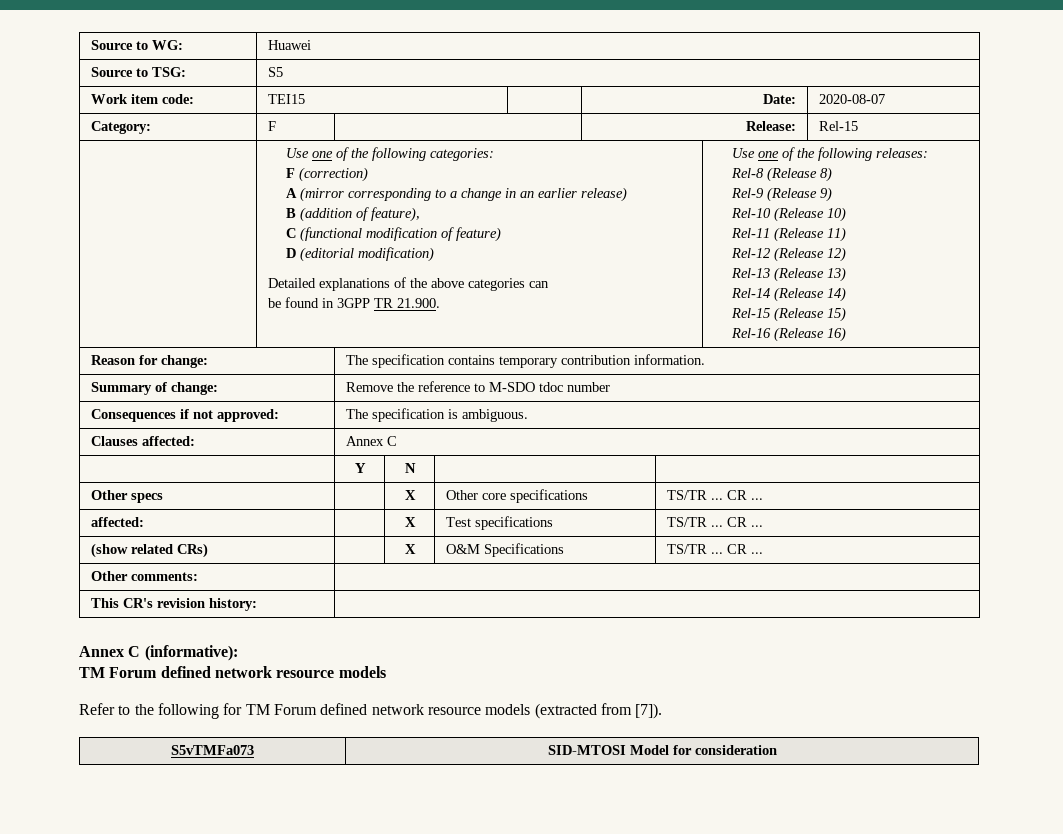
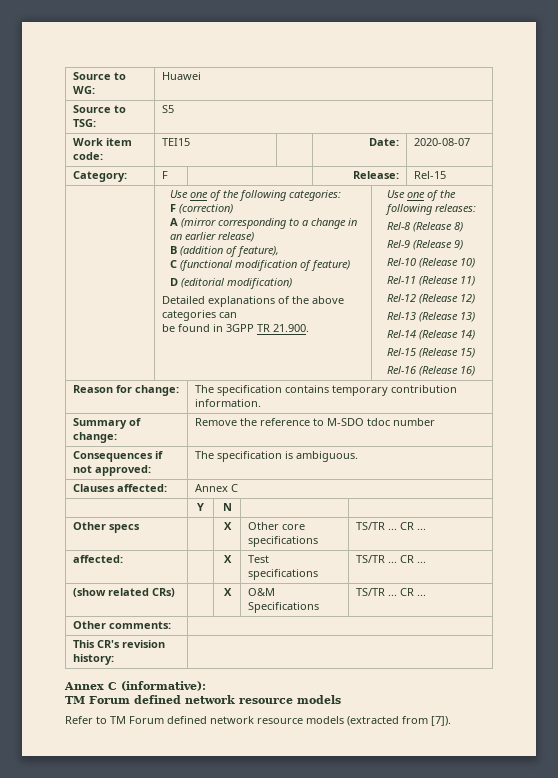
[134,703,243,719] the following for -> (107, 720) none
[171,745,254,755] [547,745,777,755] // S5vTMFa073 | SID-MTOSI Model for consideration -> (451, 721) none

